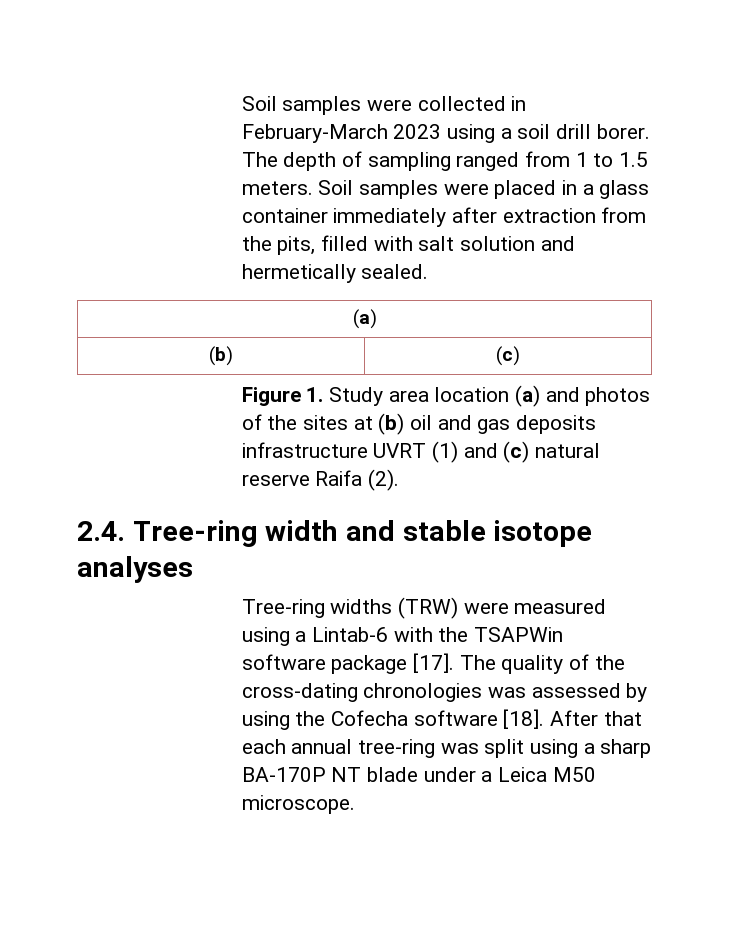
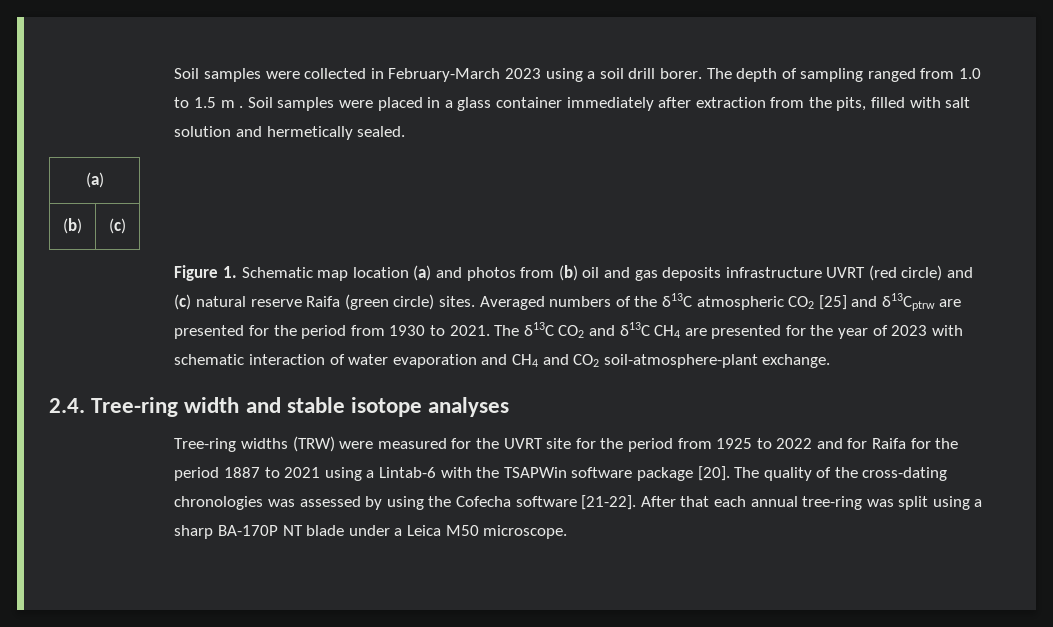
[575,152,588,167] 1 -> [959,68,982,79] 1.0
[241,181,313,195] meters. -> [220,100,244,108] m .
[329,387,429,406] Study area -> [241,267,349,281] Schematic map
[241,414,373,430] of the sites at -> [520,267,555,278] from
[432,441,459,463] (1) -> [868,265,943,281] (red circle)
[368,469,400,491] (2). -> [344,293,962,311] [174,322,963,339] [174,354,831,368] (green circle) sites. Averaged numbers of the δ13C atmospheric CO2 [25] and δ13Cptrw are presented for the period from 1930 to 2021. The δ13C CO2 and δ13C CH4 are presented for the year of 2023 with schematic interaction of water evaporation and CH4 and CO2 soil-atmosphere-plant exchange.
(607, 606) none -> [451,438,959,452] [174,467,321,481] for the UVRT site for the period from 1925 to 2022 and for Raifa for the period 1887 to 2021
[413,653,455,673] [17]. -> [697,466,730,481] [20].
[503,709,545,729] [18]. -> [581,495,637,510] [21-22].

